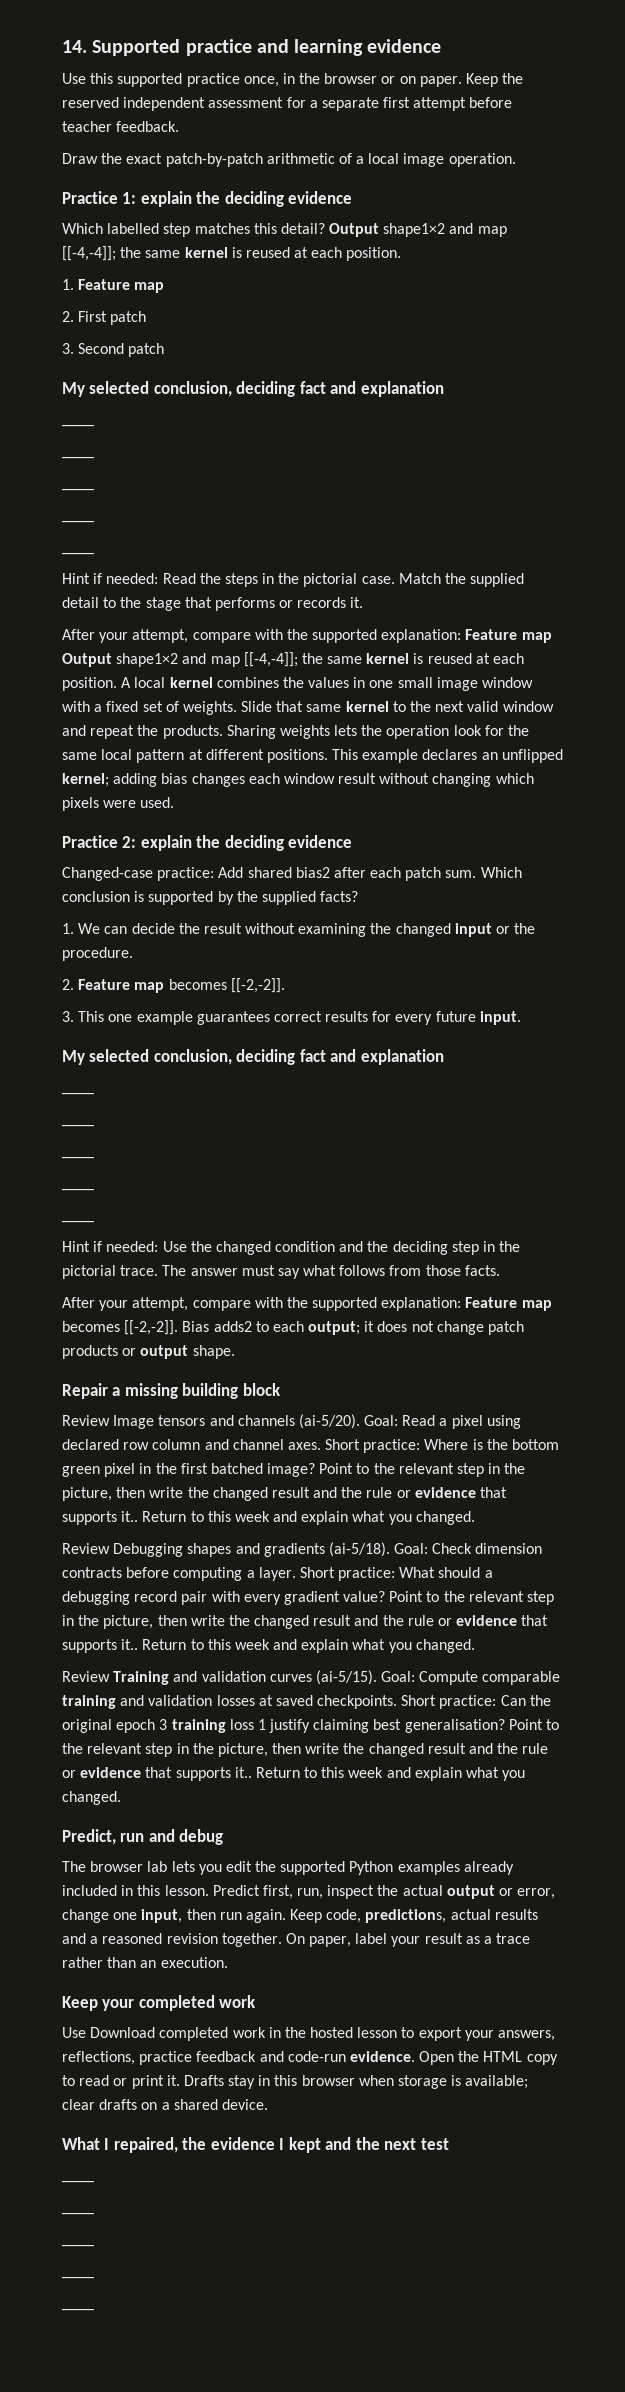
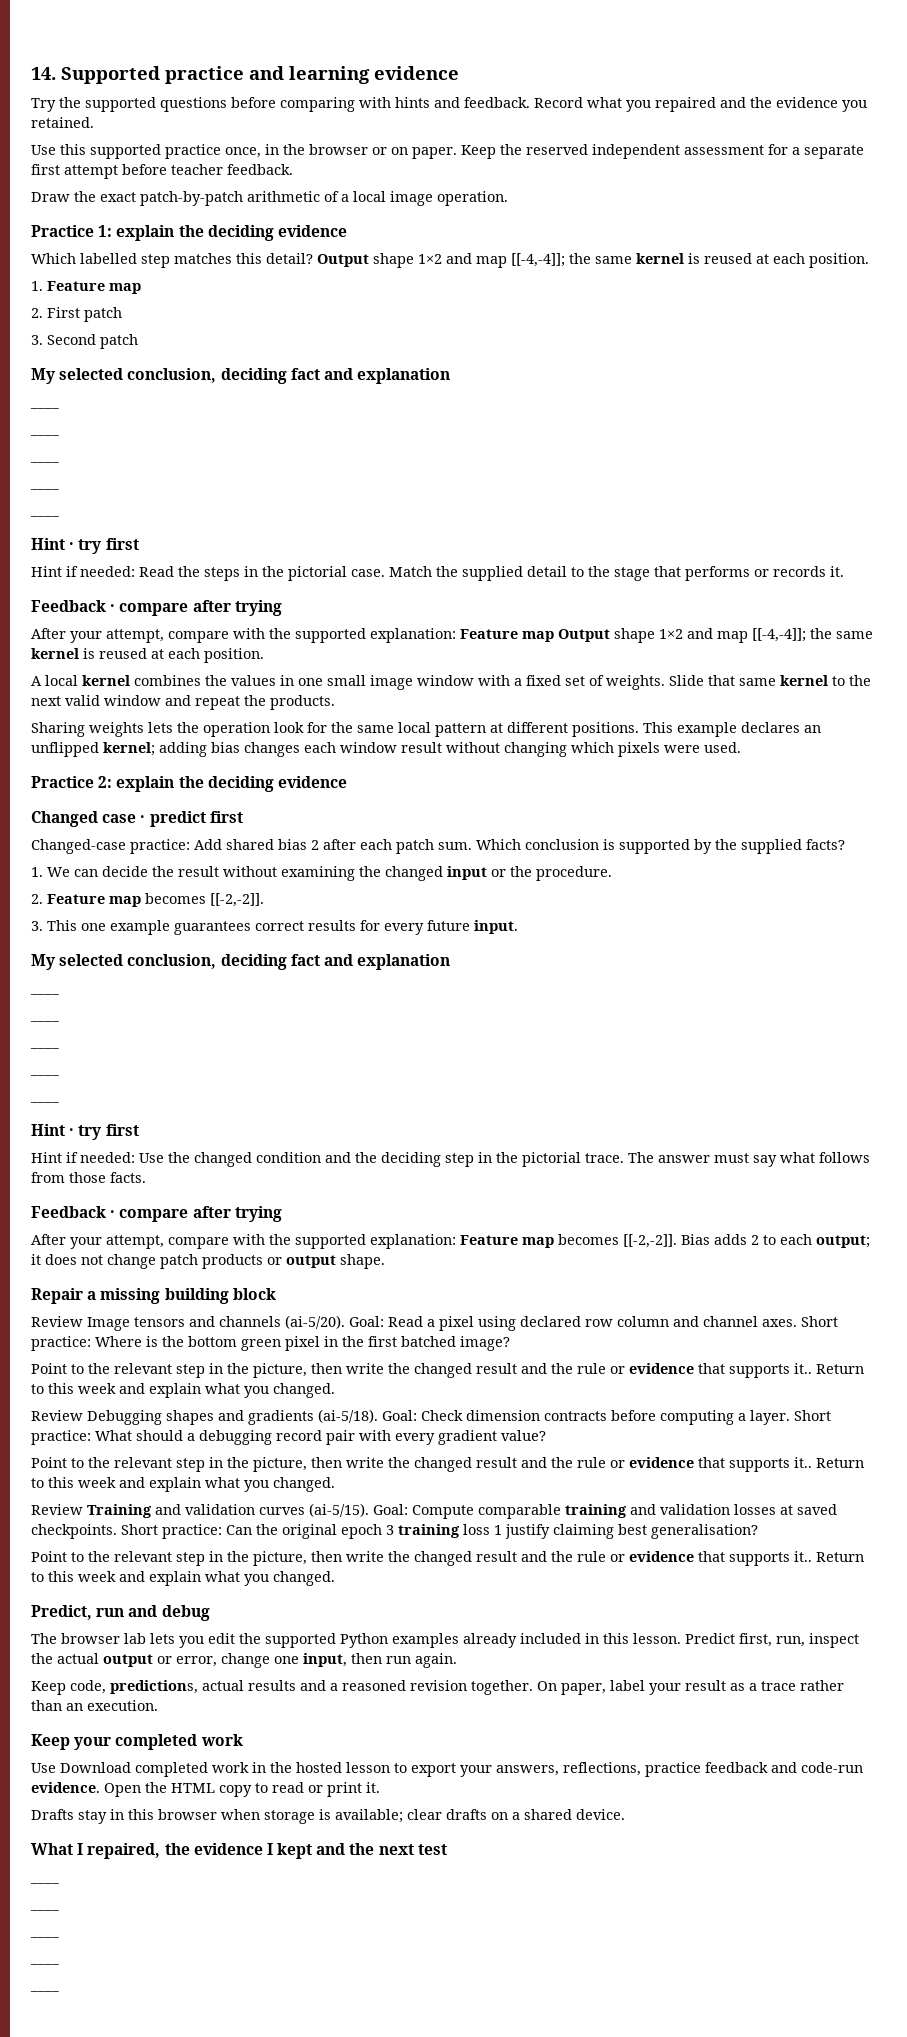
(442, 46) none -> [31,97,867,112] [31,117,94,128] // Try the supported questions before comparing with hints and feedback. Record what you repaired and the evidence you retained.
[383,223,446,237] shape1×2 -> [373,253,442,268] shape 1×2
(94, 553) none -> [31,538,139,554] // Hint · try first
(364, 602) none -> [31,600,282,616] // Feedback · compare after trying
[116,653,179,667] shape1×2 -> [614,628,683,643] shape 1×2
(117, 684) none -> (264, 655) //
(223, 732) none -> (335, 702) //
(353, 841) none -> [31,811,243,827] // Changed case · predict first
[295,867,330,878] bias2 -> [278,839,319,850] bias 2
(94, 1221) none -> [31,1124,139,1140] // Hint · try first
(500, 1270) none -> [31,1206,282,1222] // Feedback · compare after trying
[213,1321,252,1332] adds2 -> [714,1234,759,1245] adds 2
(316, 1470) none -> (510, 1343) //
(386, 1596) none -> (546, 1435) //
(505, 1726) none -> (758, 1531) //
(286, 1916) none -> (457, 1660) //
(180, 2080) none -> (380, 1787) //

